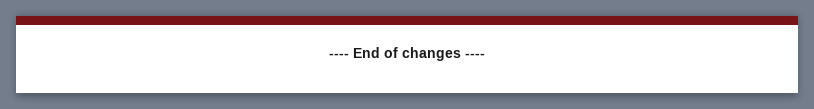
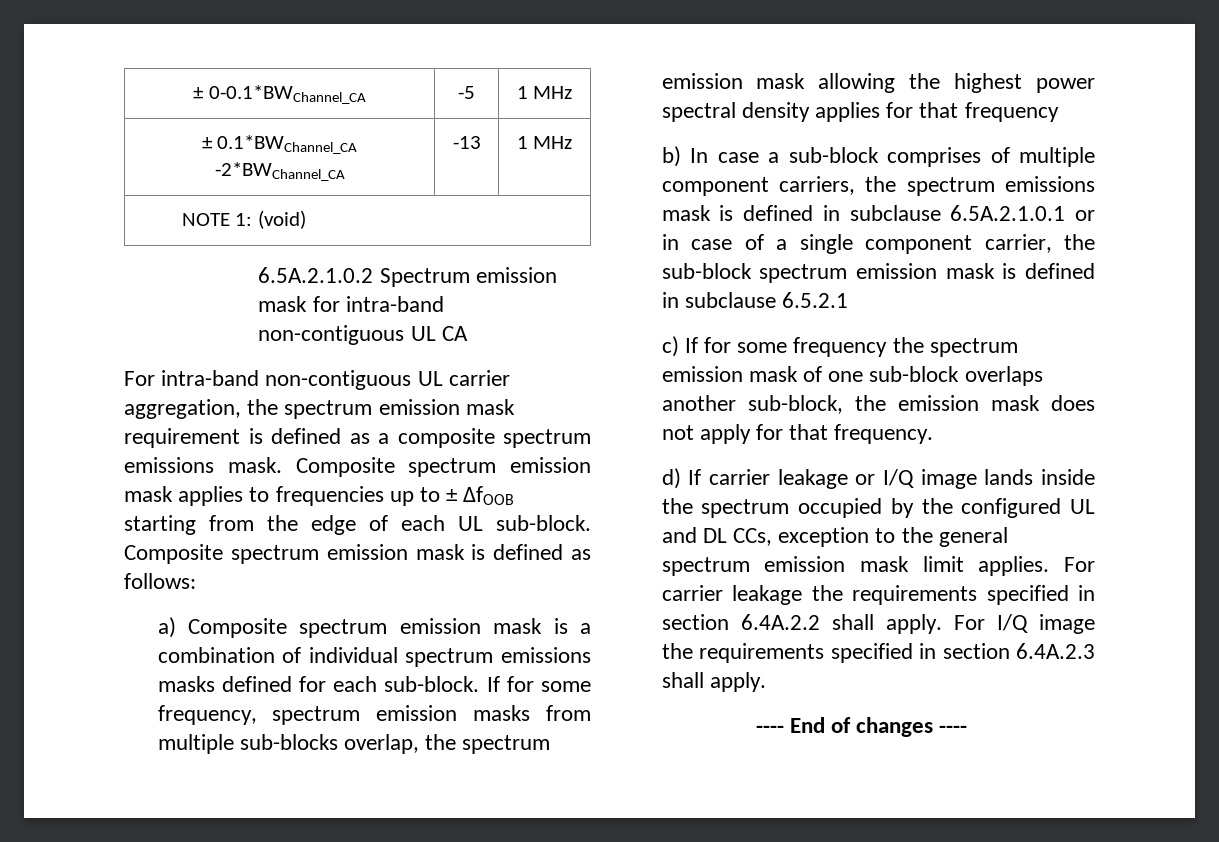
(329, 55) none -> [193,85,366,104] [458,86,475,99] [516,86,573,99] [201,135,358,154] [214,162,345,181] [452,136,481,149] [516,136,573,149] [181,210,306,229] [258,267,557,287] [258,296,444,312] [258,325,468,345] [124,370,510,390] [124,399,515,419] [124,428,591,448] [124,457,591,477] [124,486,515,506] [124,515,591,535] [124,544,591,564] [124,573,196,589] [157,617,591,638] [157,647,591,667] [157,676,591,692] [157,705,591,725] [157,734,551,754] [661,73,1095,93] [661,102,1059,122] [661,146,1095,167] [661,176,1095,196] [661,205,1095,221] [661,234,1095,254] [661,263,1095,283] [661,292,848,308] [661,336,1018,357] [661,366,1043,386] [661,395,1095,414] [661,424,934,444] [661,468,1095,489] [661,498,1095,518] [661,527,1008,547] [661,556,1095,576] [661,585,1095,605] [661,614,1095,634] [661,643,1095,663] [661,672,766,692] ± 0-0.1*BWChannel_CA | -5 | 1 MHz // ± 0.1*BWChannel_CA -2*BWChannel_CA | -13 | 1 MHz // NOTE 1: (void) // 6.5A.2.1.0.2 Spectrum emission mask for intra-band non-contiguous UL CA // For intra-band non-contiguous UL carrier aggregation, the spectrum emission mask requirement is defined as a composite spectrum emissions mask. Composite spectrum emission mask applies to frequencies up to ± ΔfOOB starting from the edge of each UL sub-block. Composite spectrum emission mask is defined as follows: // a) Composite spectrum emission mask is a combination of individual spectrum emissions masks defined for each sub-block. If for some frequency, spectrum emission masks from multiple sub-blocks overlap, the spectrum emission mask allowing the highest power spectral density applies for that frequency // b) In case a sub-block comprises of multiple component carriers, the spectrum emissions mask is defined in subclause 6.5A.2.1.0.1 or in case of a single component carrier, the sub-block spectrum emission mask is defined in subclause 6.5.2.1 // c) If for some frequency the spectrum emission mask of one sub-block overlaps another sub-block, the emission mask does not apply for that frequency. // d) If carrier leakage or I/Q image lands inside the spectrum occupied by the configured UL and DL CCs, exception to the general spectrum emission mask limit applies. For carrier leakage the requirements specified in section 6.4A.2.2 shall apply. For I/Q image the requirements specified in section 6.4A.2.3 shall apply. //

